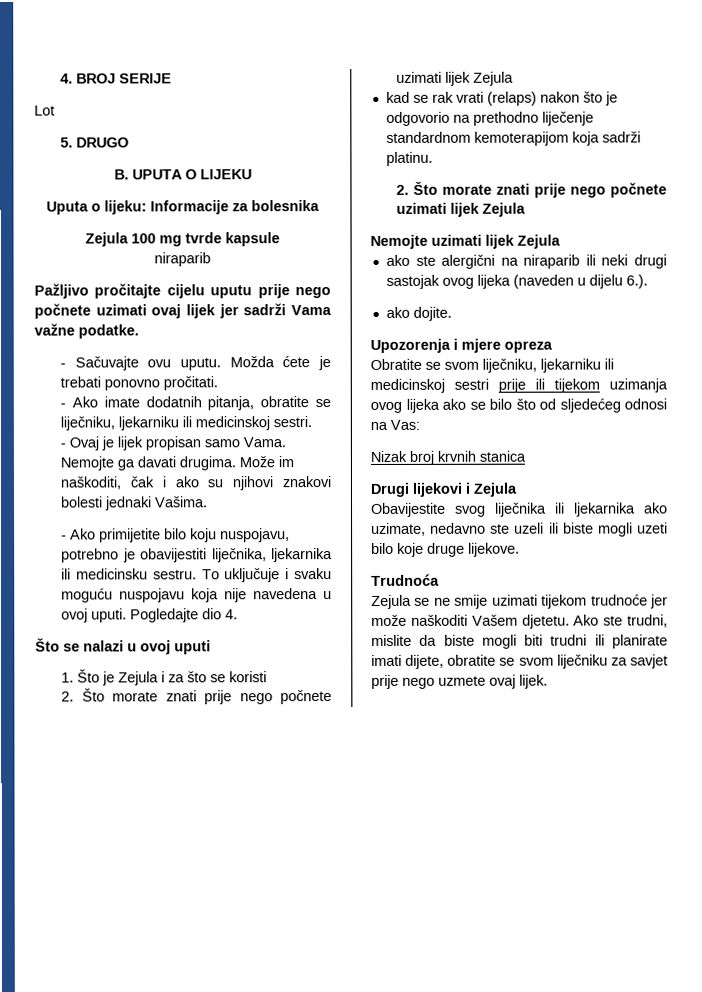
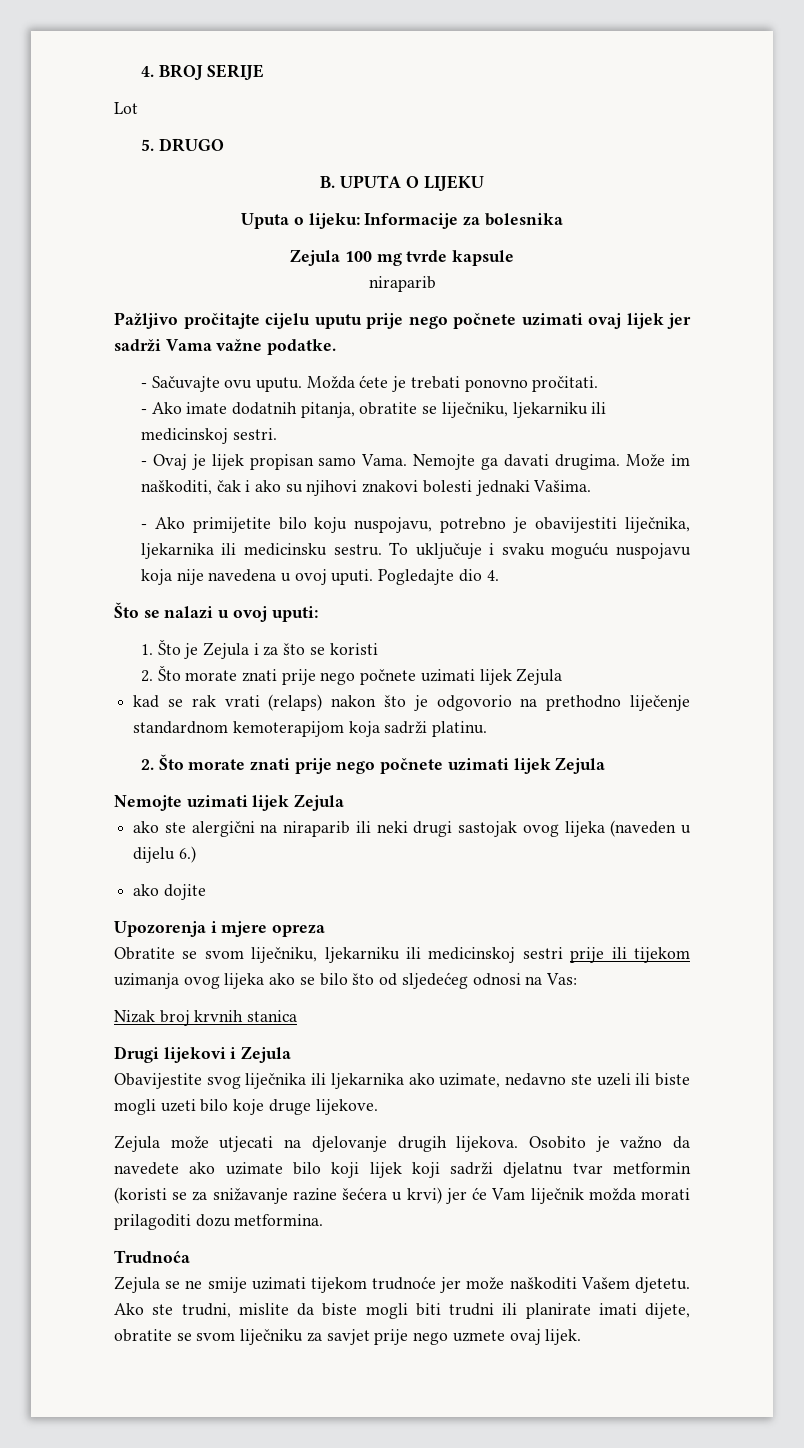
[174,640,211,655] uputi -> [271,606,318,622] uputi:
[625,274,648,289] [385,306,452,321] 6.). // ako dojite. -> [178,846,196,863] [133,884,206,900] 6.) // ako dojite
(520, 549) none -> [114,1135,690,1152] [114,1162,691,1178] [114,1187,690,1204] [114,1214,324,1230] // Zejula može utjecati na djelovanje drugih lijekova. Osobito je važno da navedete ako uzimate bilo koji lijek koji sadrži djelatnu tvar metformin (koristi se za snižavanje razine šećera u krvi) jer će Vam liječnik možda morati prilagoditi dozu metformina.

